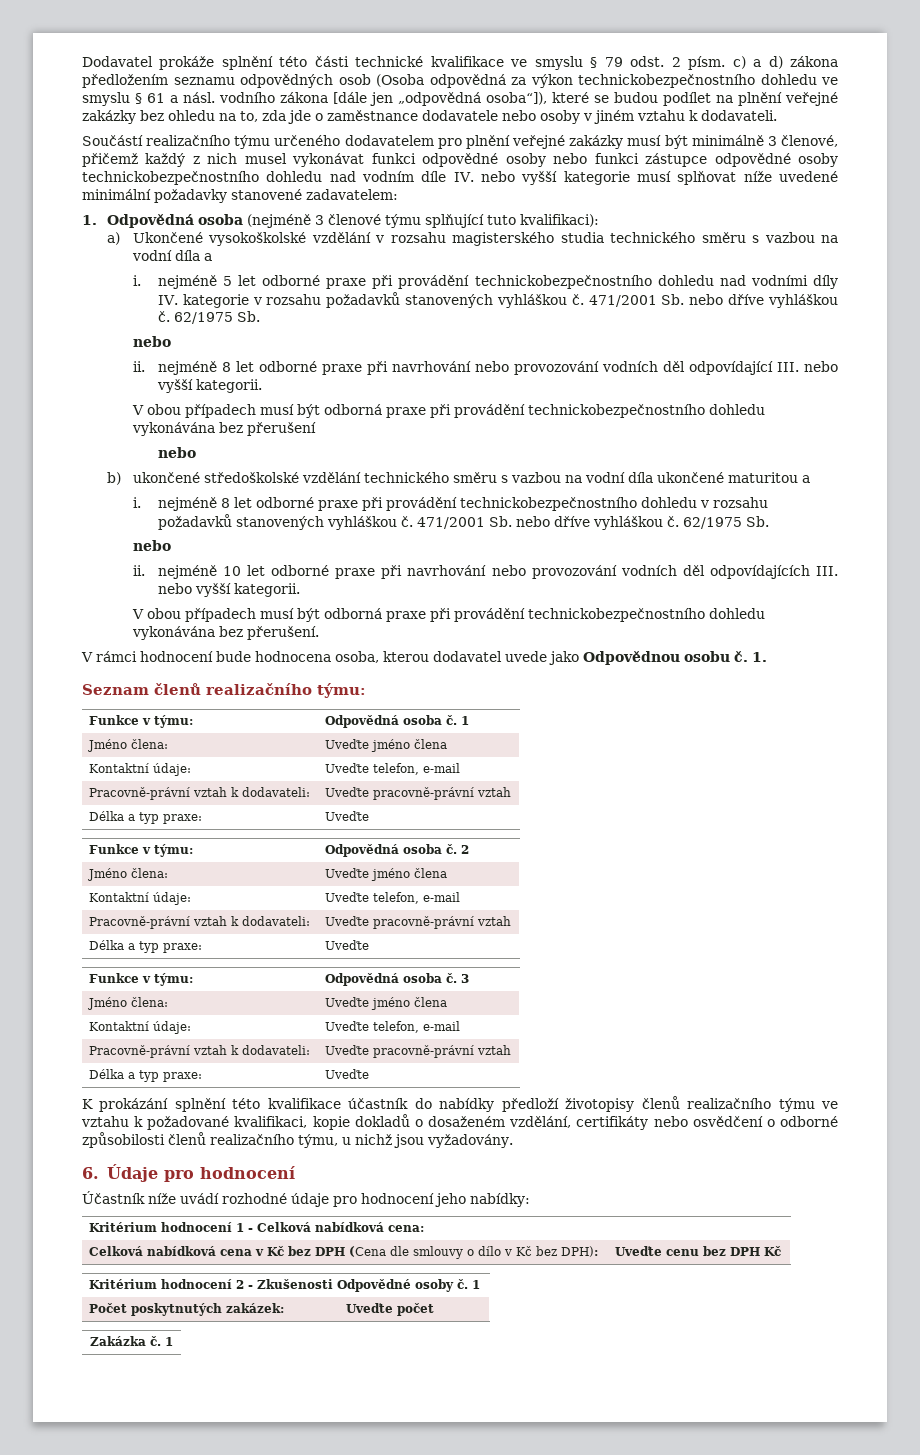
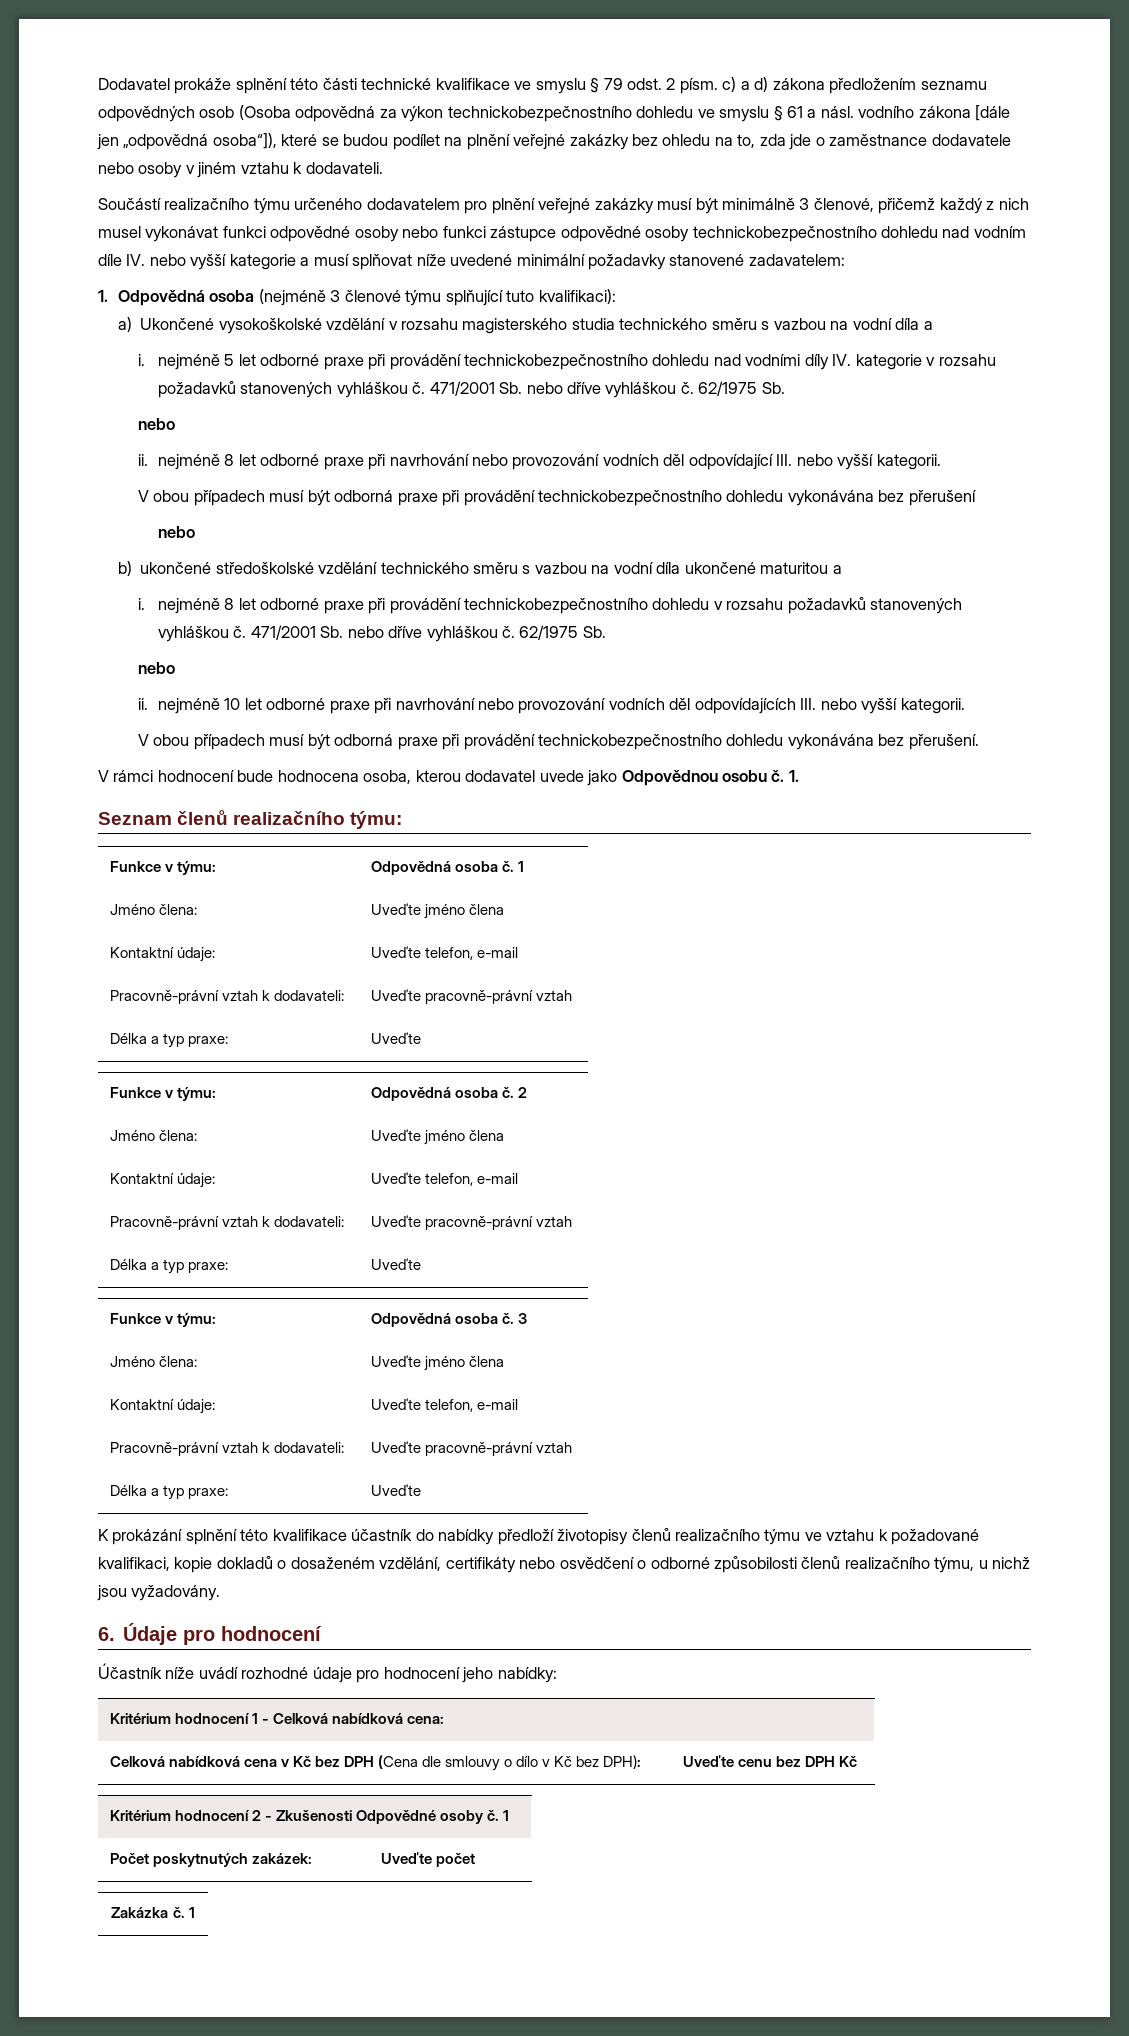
(630, 178) none -> [300,257,310,266] a

